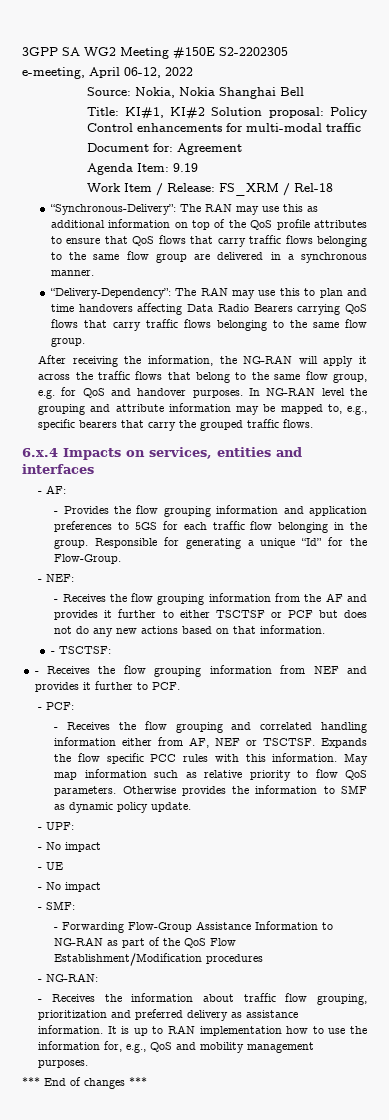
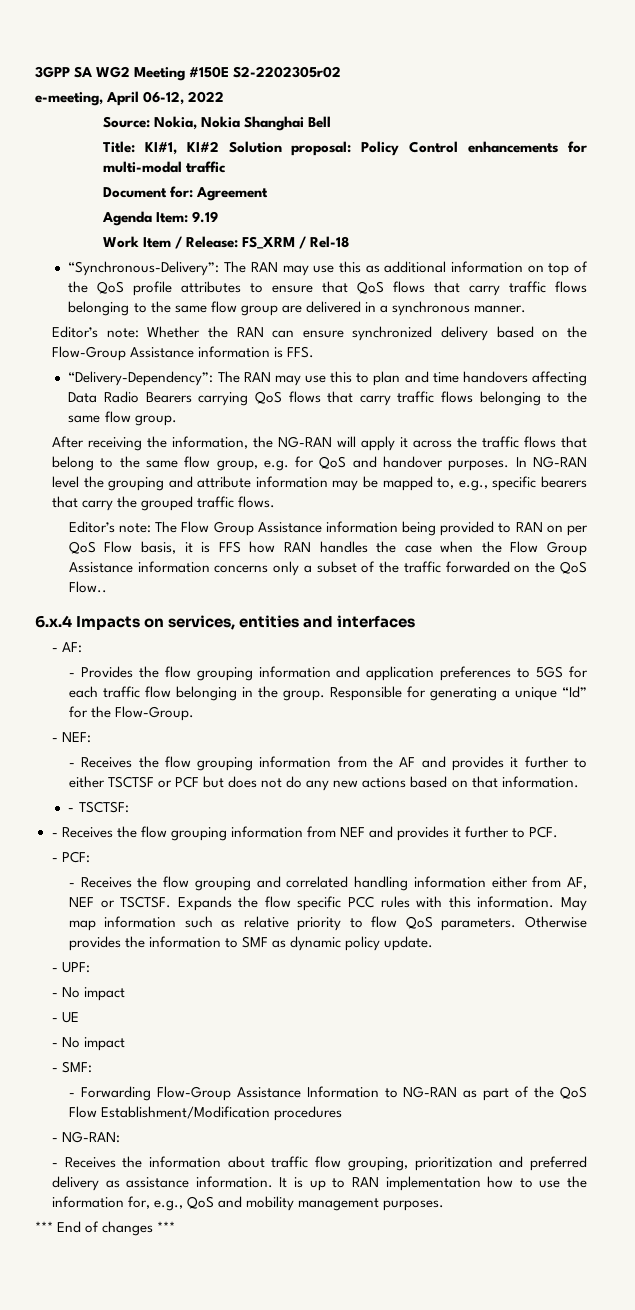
[219,47,288,56] S2-2202305 -> [233,66,342,78] S2-2202305r02
(94, 273) none -> [51,326,587,341] [51,346,315,361] // Editor’s note: Whether the RAN can ensure synchronized delivery based on the Flow-Group Assistance information is FFS.
(314, 423) none -> [68,521,588,536] [68,541,588,556] [68,561,587,576] [68,581,107,593] // Editor’s note: The Flow Group Assistance information being provided to RAN on per QoS Flow basis, it is FFS how RAN handles the case when the Flow Group Assistance information concerns only a subset of the traffic forwarded on the QoS Flow..

